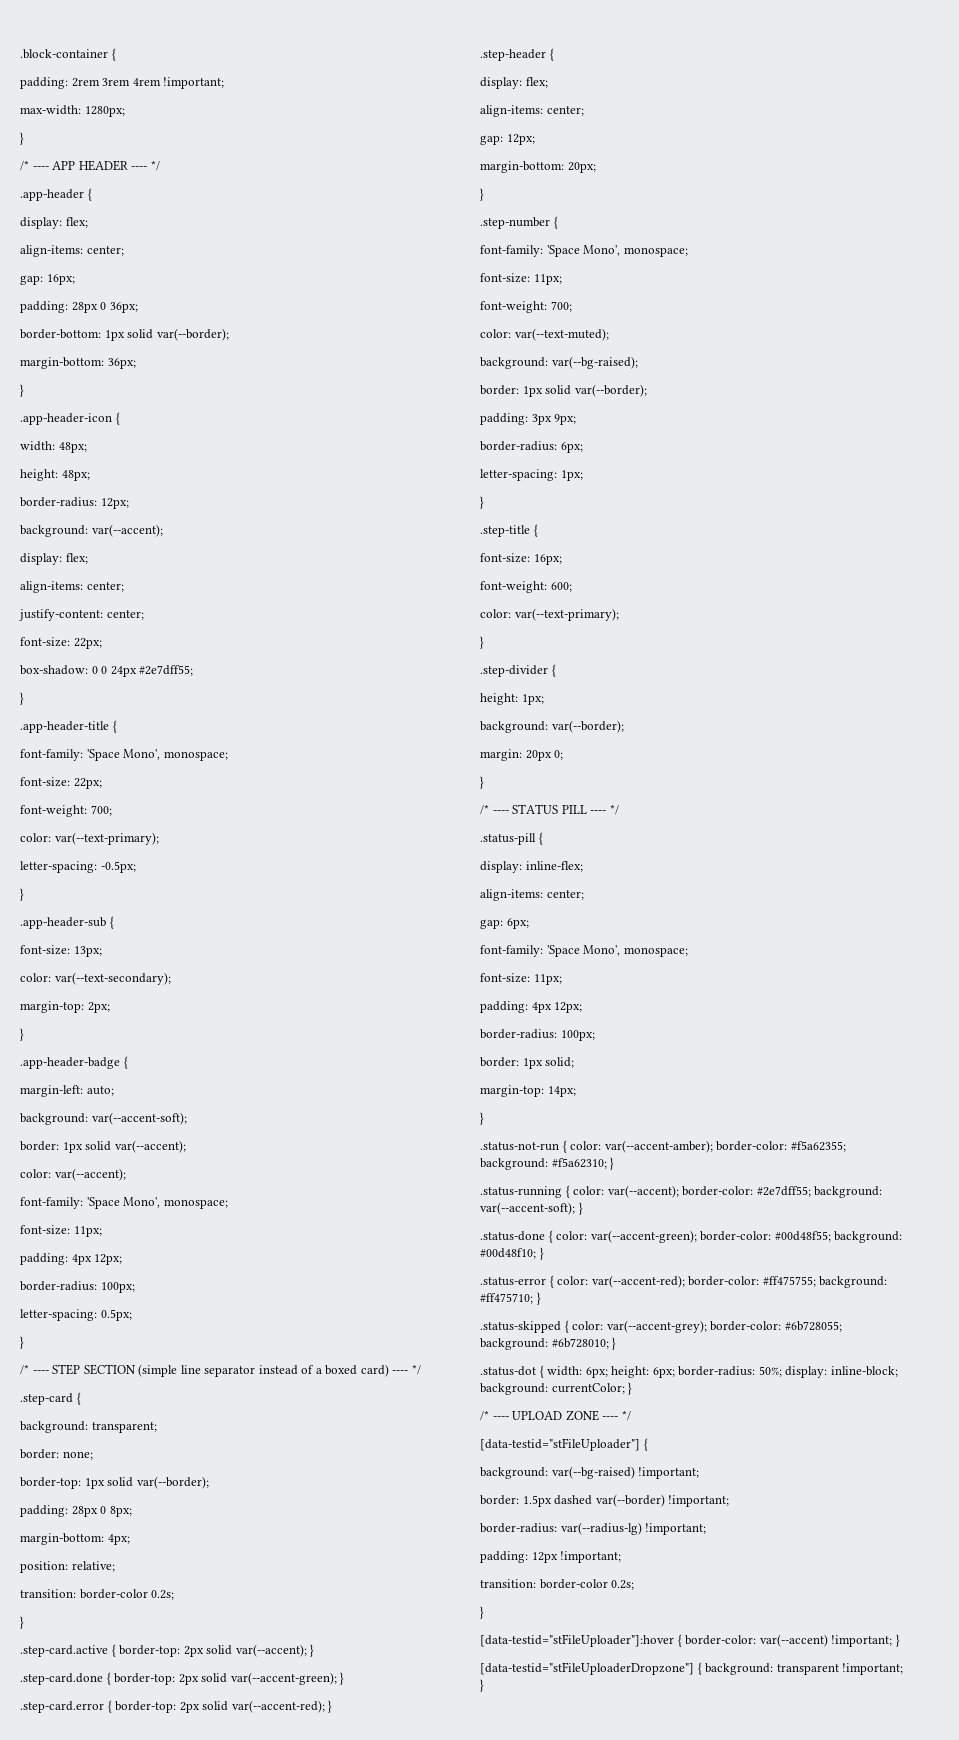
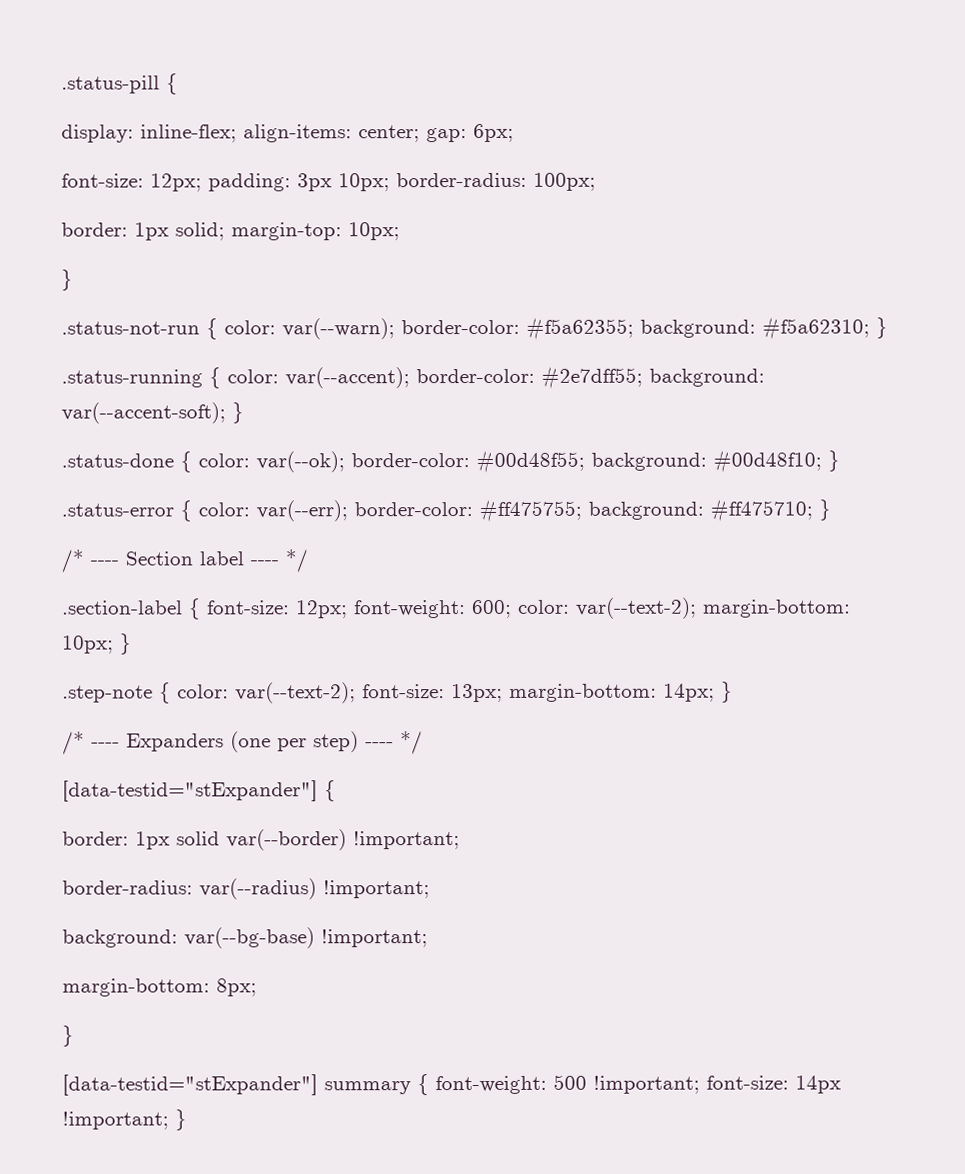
[20,48,116,61] [20,77,225,89] [20,105,125,117] [20,132,24,145] [20,160,160,171] [20,188,92,201] [20,217,88,229] [20,245,124,257] [20,274,75,285] [20,301,138,313] [20,328,229,341] [20,357,136,369] [20,384,24,397] [20,412,120,425] [20,441,87,453] [20,469,90,481] [20,497,129,509] [20,524,163,537] [20,553,88,565] [20,581,124,593] [19,609,144,621] [20,637,102,649] [20,665,194,677] [20,692,24,705] [20,720,117,733] [20,749,228,761] [20,777,102,789] [20,805,112,817] [20,832,159,845] [20,861,136,873] [20,888,24,901] [20,916,114,929] [20,945,102,957] [20,972,171,985] [20,1001,110,1013] [20,1028,24,1041] [20,1056,128,1069] [20,1085,114,1097] [20,1112,187,1125] [20,1140,186,1153] [20,1168,126,1181] [20,1197,228,1209] [20,1225,102,1237] [20,1253,123,1265] [20,1281,135,1293] [20,1309,132,1321] [20,1336,24,1349] [20,1364,421,1377] [20,1392,81,1405] [20,1421,157,1433] [20,1449,93,1460] [20,1476,209,1489] [20,1505,132,1517] [20,1533,130,1545] [20,1561,115,1573] [20,1589,175,1600] [20,1616,24,1629] [20,1644,315,1657] [20,1672,345,1685] [20,1700,333,1713] [480,48,554,61] [480,77,548,89] [480,105,584,117] [480,134,535,145] [480,161,596,173] [480,188,484,201] [480,216,558,229] [480,245,688,257] [480,273,562,285] [480,301,572,313] [480,328,609,341] [480,356,638,369] [480,384,647,397] [480,413,577,425] [480,441,583,453] [480,469,583,481] [480,496,484,509] [480,524,538,537] [480,553,562,565] [480,581,572,593] [480,608,619,621] [480,636,484,649] [480,664,556,677] [480,693,544,705] [480,720,624,733] [480,749,564,761] [480,776,484,789] [480,804,619,815] .block-container { // padding: 2rem 3rem 4rem !important; // max-width: 1280px; // } // /* ---- APP HEADER ---- */ // .app-header { // display: flex; // align-items: center; // gap: 16px; // padding: 28px 0 36px; // border-bottom: 1px solid var(--border); // margin-bottom: 36px; // } // .app-header-icon { // width: 48px; // height: 48px; // border-radius: 12px; // background: var(--accent); // display: flex; // align-items: center; // justify-content: center; // font-size: 22px; // box-shadow: 0 0 24px #2e7dff55; // } // .app-header-title { // font-family: 'Space Mono', monospace; // font-size: 22px; // font-weight: 700; // color: var(--text-primary); // letter-spacing: -0.5px; // } // .app-header-sub { // font-size: 13px; // color: var(--text-secondary); // margin-top: 2px; // } // .app-header-badge { // margin-left: auto; // background: var(--accent-soft); // border: 1px solid var(--accent); // color: var(--accent); // font-family: 'Space Mono', monospace; // font-size: 11px; // padding: 4px 12px; // border-radius: 100px; // letter-spacing: 0.5px; // } // /* ---- STEP SECTION (simple line separator instead of a boxed card) ---- */ // .step-card { // background: transparent; // border: none; // border-top: 1px solid var(--border); // padding: 28px 0 8px; // margin-bottom: 4px; // position: relative; // transition: border-color 0.2s; // } // .step-card.active { border-top: 2px solid var(--accent); } // .step-card.done { border-top: 2px solid var(--accent-green); } // .step-card.error { border-top: 2px solid var(--accent-red); } // .step-header { // display: flex; // align-items: center; // gap: 12px; // margin-bottom: 20px; // } // .step-number { // font-family: 'Space Mono', monospace; // font-size: 11px; // font-weight: 700; // color: var(--text-muted); // background: var(--bg-raised); // border: 1px solid var(--border); // padding: 3px 9px; // border-radius: 6px; // letter-spacing: 1px; // } // .step-title { // font-size: 16px; // font-weight: 600; // color: var(--text-primary); // } // .step-divider { // height: 1px; // background: var(--border); // margin: 20px 0; // } // /* ---- STATUS PILL ---- */ // -> (61, 84) none
[480,889,584,901] // align-items: center; // -> [243,124,420,143] align-items: center;
[480,945,688,957] [480,973,562,985] [480,1001,583,1013] font-family: 'Space Mono', monospace; // font-size: 11px; // padding: 4px 12px; // -> [61,173,390,192] font-size: 12px; padding: 3px 10px;
[480,1085,576,1097] // margin-top: 14px; -> [231,222,400,241] margin-top: 10px;
[604,1140,713,1153] var(--accent-amber); -> [282,318,395,340] var(--warn);
[590,1230,697,1243] var(--accent-green); -> [256,451,345,473] var(--ok);
[591,1275,685,1288] var(--accent-red); -> [256,500,348,522] var(--err);
[480,1320,842,1333] [480,1337,617,1350] [480,1365,898,1378] [480,1382,633,1395] [480,1410,631,1421] [480,1438,648,1451] [480,1466,700,1479] [480,1495,593,1507] .status-skipped { color: var(--accent-grey); border-color: #6b728055; background: #6b728010; } // .status-dot { width: 6px; height: 6px; border-radius: 50%; display: inline-block; background: currentColor; } // /* ---- UPLOAD ZONE ---- */ // [data-testid="stFileUploader"] { // background: var(--bg-raised) !important; // border: 1.5px dashed -> [61,549,308,573] [62,597,851,620] [62,633,132,655] [62,681,733,704] [62,731,423,755] [62,780,336,802] [62,831,220,850] /* ---- Section label ---- */ // .section-label { font-size: 12px; font-weight: 600; color: var(--text-2); margin-bottom: 10px; } // .step-note { color: var(--text-2); font-size: 13px; margin-bottom: 14px; } // /* ---- Expanders (one per step) ---- */ // [data-testid="stExpander"] { // border: 1px solid
[560,1522,707,1535] [480,1551,622,1563] [480,1579,635,1590] [480,1606,484,1619] [480,1634,900,1647] [480,1662,839,1675] var(--radius-lg) !important; // padding: 12px !important; // transition: border-color 0.2s; // } // [data-testid="stFileUploader"]:hover { border-color: var(--accent) !important; } // [data-testid="stFileUploaderDropzone"] { background: transparent -> [199,878,430,900] [62,927,428,949] [62,978,257,997] [62,1025,74,1047] [62,1074,841,1096] var(--radius) !important; // background: var(--bg-base) !important; // margin-bottom: 8px; // } // [data-testid="stExpander"] summary { font-weight: 500 !important; font-size: 14px

